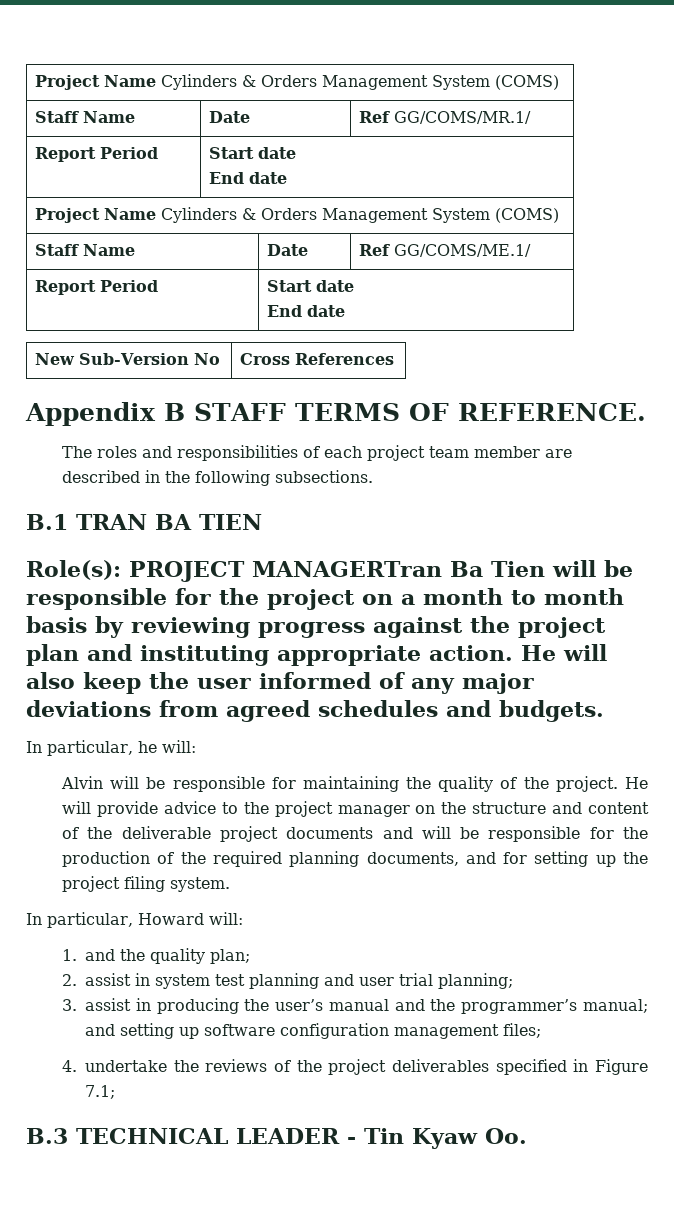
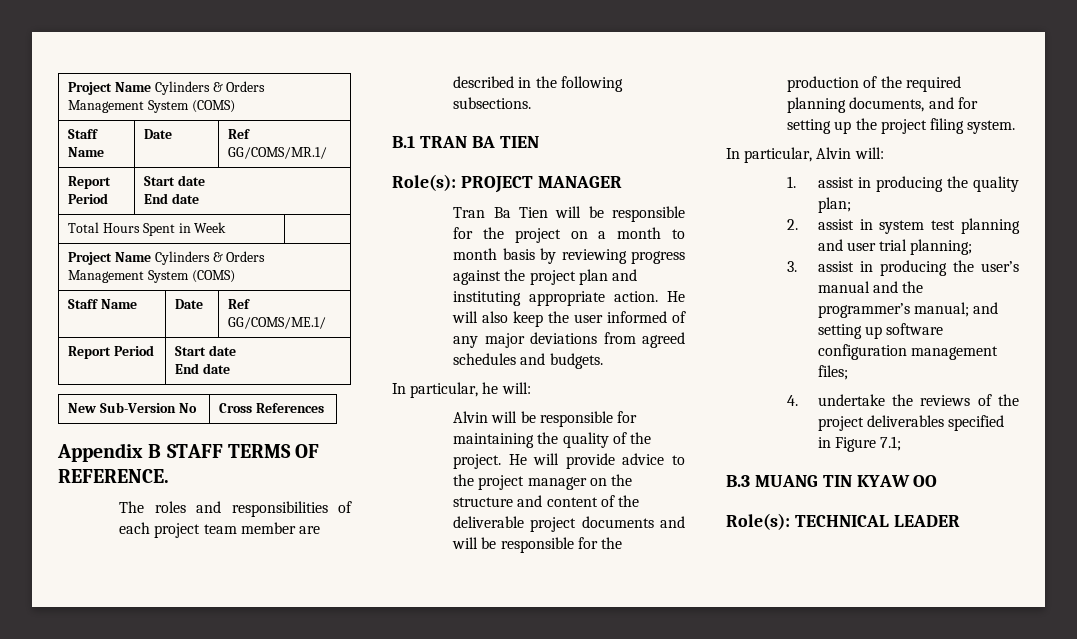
(288, 178) none -> [68,222,227,236] // Total Hours Spent in Week |
[252,561,442,577] MANAGERTran -> [537,176,622,188] [453,207,486,218] MANAGER // Tran
[137,913,204,925] Howard -> [816,147,852,159] Alvin
[85,949,116,961] and -> [817,176,943,192] assist in producing
[76,1128,527,1149] TECHNICAL LEADER - Tin Kyaw Oo. -> [754,475,938,487] [726,513,960,530] MUANG TIN KYAW OO // Role(s): TECHNICAL LEADER

